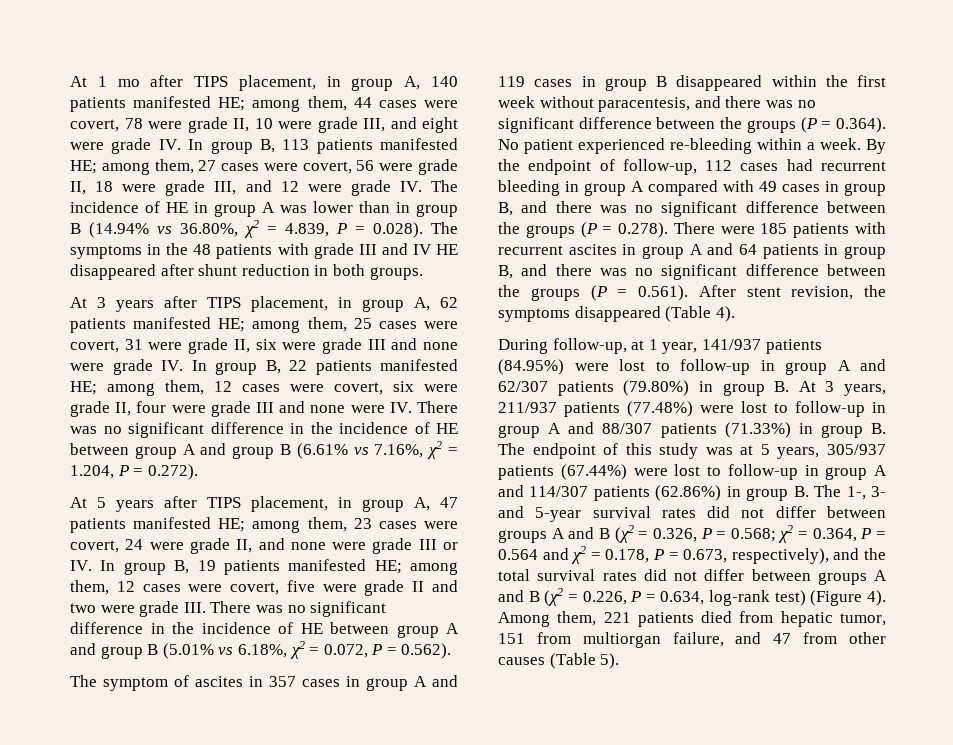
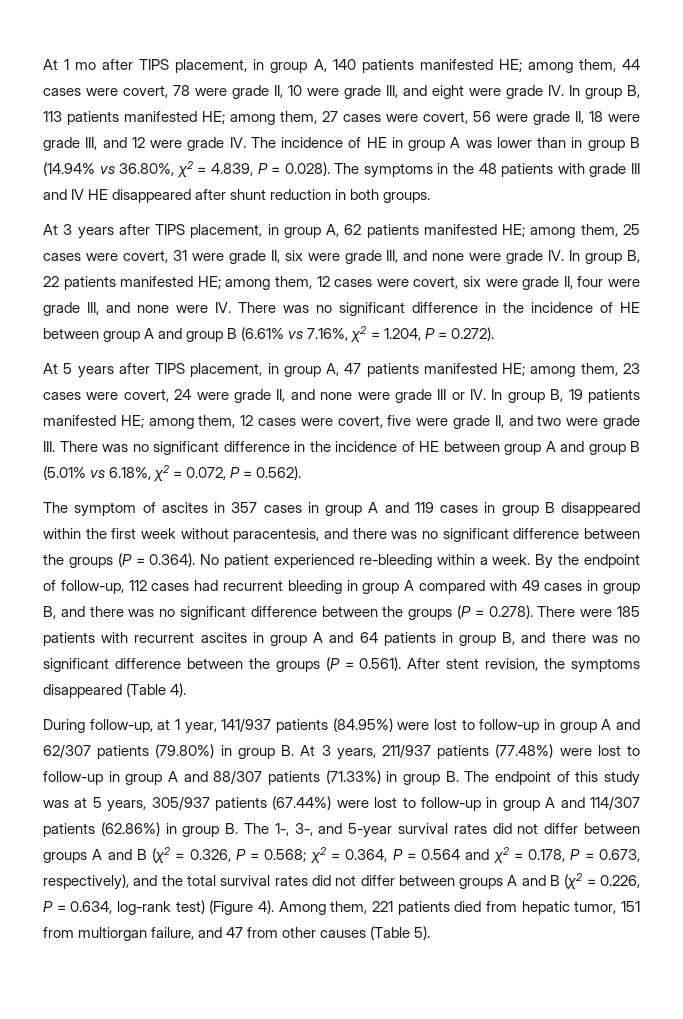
[367,339,386,350] III -> [386,250,399,263] III,
[255,402,274,413] III -> [87,302,99,315] III,
[412,581,425,592] II -> [494,415,504,428] II,
[871,486,887,497] 3- -> [294,823,313,836] 3-,

